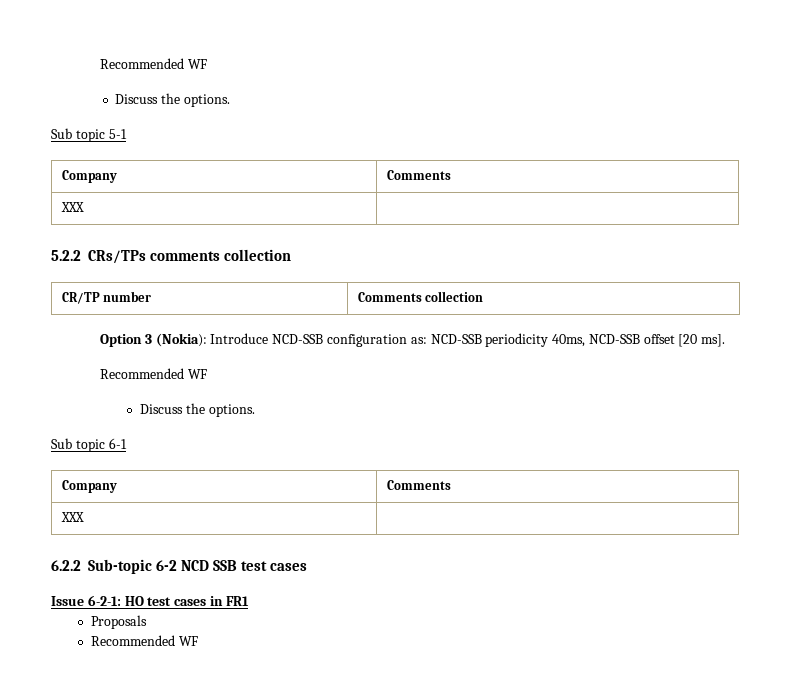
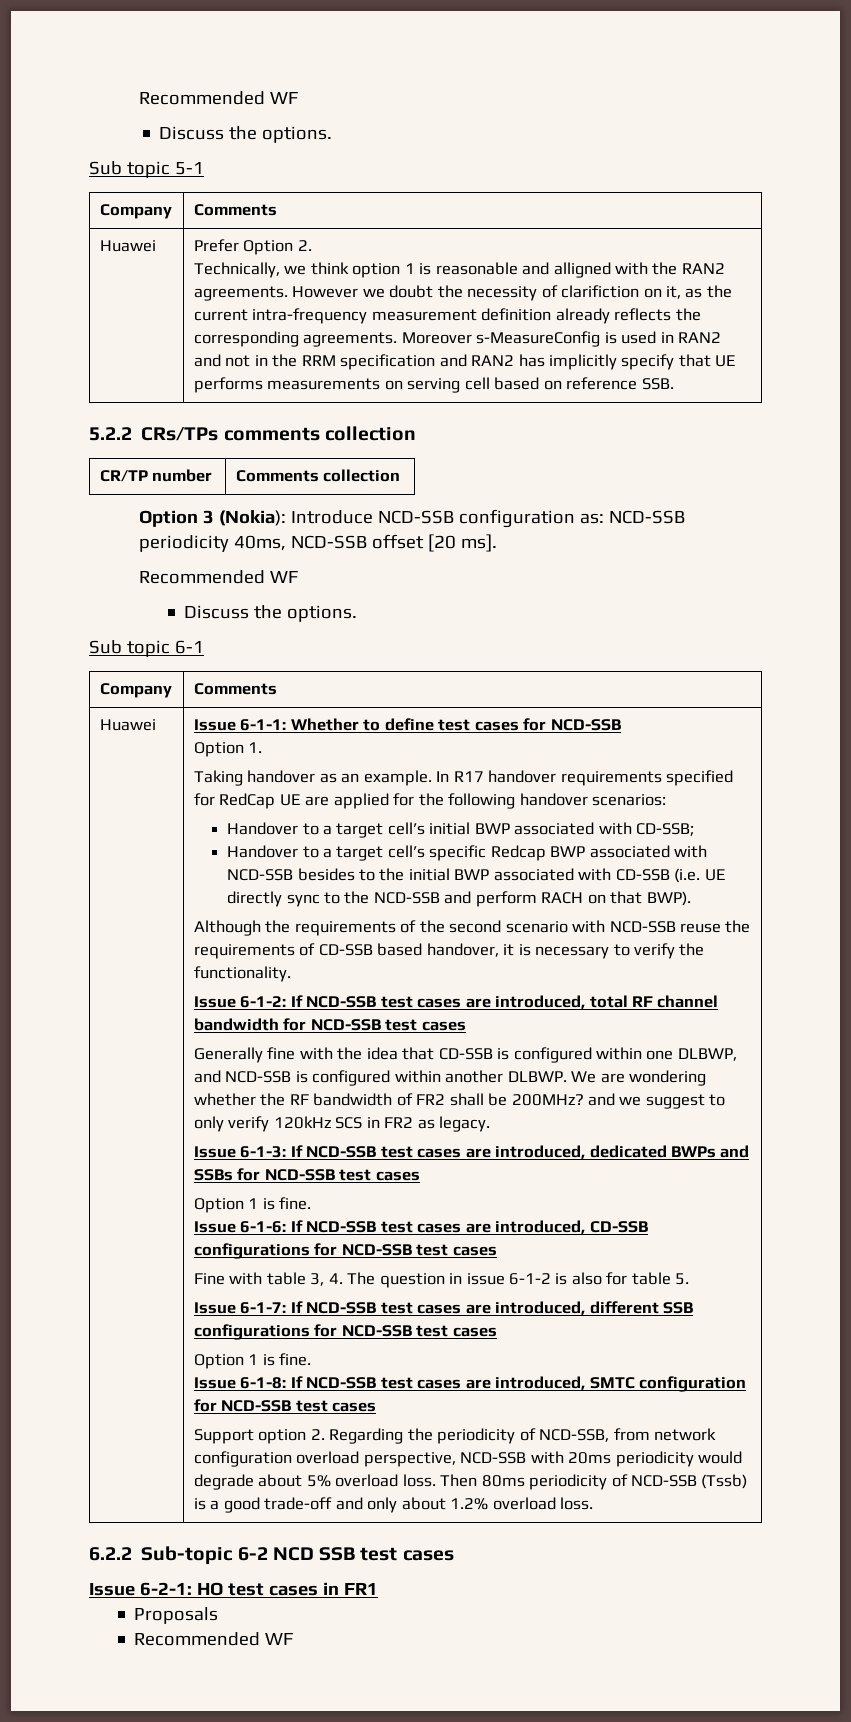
[60,202,84,212] XXX | -> [99,240,156,252] [193,239,312,255] [193,262,725,278] [193,285,732,301] [193,308,701,324] [193,331,722,347] [193,354,737,370] [193,377,674,393] Huawei | Prefer Option 2. // Technically, we think option 1 is reasonable and alligned with the RAN2 agreements. However we doubt the necessity of clarifiction on it, as the current intra-frequency measurement definition already reflects the corresponding agreements. Moreover s-MeasureConfig is used in RAN2 and not in the RRM specification and RAN2 has implicitly specify that UE performs measurements on serving cell based on reference SSB.
[60,512,84,522] XXX | -> [99,719,156,731] [193,718,621,731] [193,742,263,757] [193,770,734,786] [193,793,667,809] [227,822,695,838] [227,845,708,861] [227,868,726,883] [227,891,691,907] [193,920,751,936] [193,943,705,959] [193,966,291,982] [193,995,719,1009] [193,1018,466,1031] [193,1047,737,1063] [193,1070,707,1086] [193,1093,726,1109] [193,1116,491,1132] [193,1145,750,1159] [193,1168,420,1181] [193,1197,312,1213] [193,1220,648,1234] [193,1243,497,1259] [193,1272,690,1288] [193,1301,694,1315] [193,1324,497,1340] [193,1353,312,1369] [193,1376,747,1392] [193,1399,377,1412] [193,1428,717,1444] [193,1451,743,1467] [193,1474,748,1490] [193,1497,594,1513] Huawei | Issue 6-1-1: Whether to define test cases for NCD-SSB // Option 1. // Taking handover as an example. In R17 handover requirements specified for RedCap UE are applied for the following handover scenarios: // Handover to a target cell’s initial BWP associated with CD-SSB; // Handover to a target cell’s specific Redcap BWP associated with NCD-SSB besides to the initial BWP associated with CD-SSB (i.e. UE directly sync to the NCD-SSB and perform RACH on that BWP). // Although the requirements of the second scenario with NCD-SSB reuse the requirements of CD-SSB based handover, it is necessary to verify the functionality. // Issue 6-1-2: If NCD-SSB test cases are introduced, total RF channel bandwidth for NCD-SSB test cases // Generally fine with the idea that CD-SSB is configured within one DLBWP, and NCD-SSB is configured within another DLBWP. We are wondering whether the RF bandwidth of FR2 shall be 200MHz? and we suggest to only verify 120kHz SCS in FR2 as legacy. // Issue 6-1-3: If NCD-SSB test cases are introduced, dedicated BWPs and SSBs for NCD-SSB test cases // Option 1 is fine. // Issue 6-1-6: If NCD-SSB test cases are introduced, CD-SSB configurations for NCD-SSB test cases // Fine with table 3, 4. The question in issue 6-1-2 is also for table 5. // Issue 6-1-7: If NCD-SSB test cases are introduced, different SSB configurations for NCD-SSB test cases // Option 1 is fine. // Issue 6-1-8: If NCD-SSB test cases are introduced, SMTC configuration for NCD-SSB test cases // Support option 2. Regarding the periodicity of NCD-SSB, from network configuration overload perspective, NCD-SSB with 20ms periodicity would degrade about 5% overload loss. Then 80ms periodicity of NCD-SSB (Tssb) is a good trade-off and only about 1.2% overload loss.

